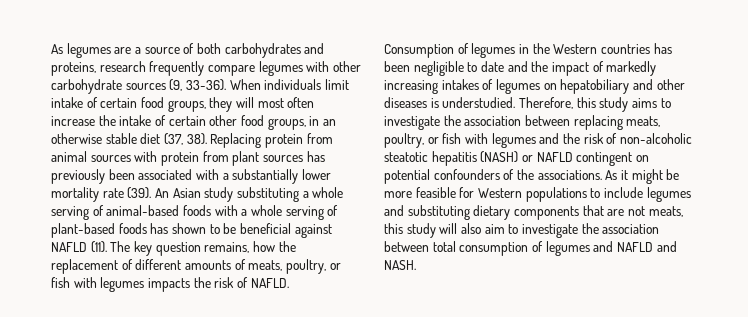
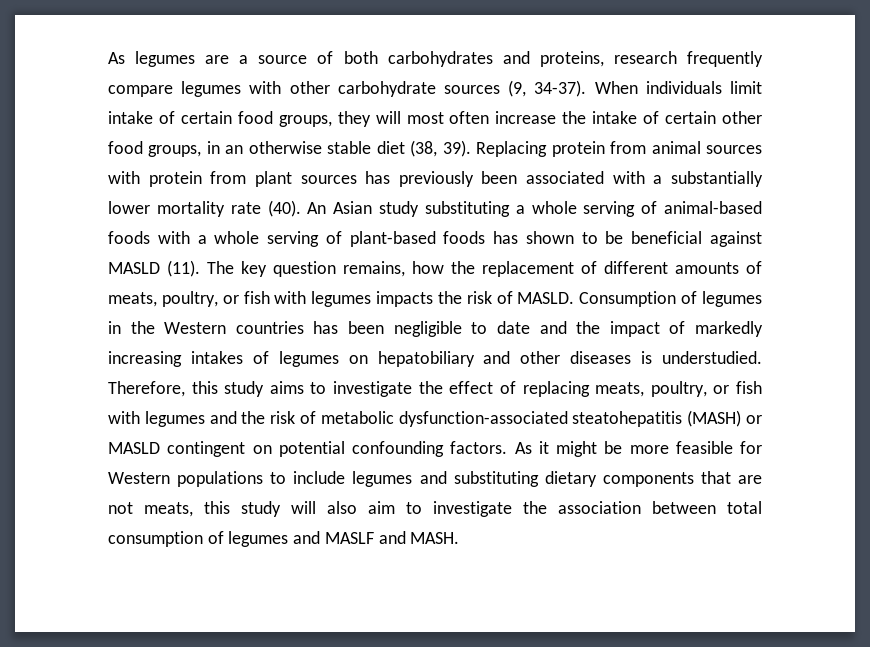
[185,79,226,91] 33-36). -> [534,80,587,97] 34-37).
[163,133,207,145] (37, 38). -> [410,140,471,157] (38, 39).
[127,187,152,199] (39). -> [267,200,301,217] (40).
[51,242,87,252] NAFLD -> [108,262,160,274] MASLD
[250,278,289,288] NAFLD. -> [517,292,575,304] MASLD.
[464,115,570,126] association between -> [449,381,516,394] effect of
[619,133,692,144] [384,151,649,166] [384,169,602,184] non-alcoholic steatotic hepatitis (NASH) or NAFLD contingent on potential confounders of the associations. -> [320,410,762,427] [108,441,508,457] metabolic dysfunction-associated steatohepatitis (MASH) or MASLD contingent on potential confounding factors.
[616,241,677,252] [384,260,416,270] NAFLD and NASH. -> [324,531,460,544] MASLF and MASH.

